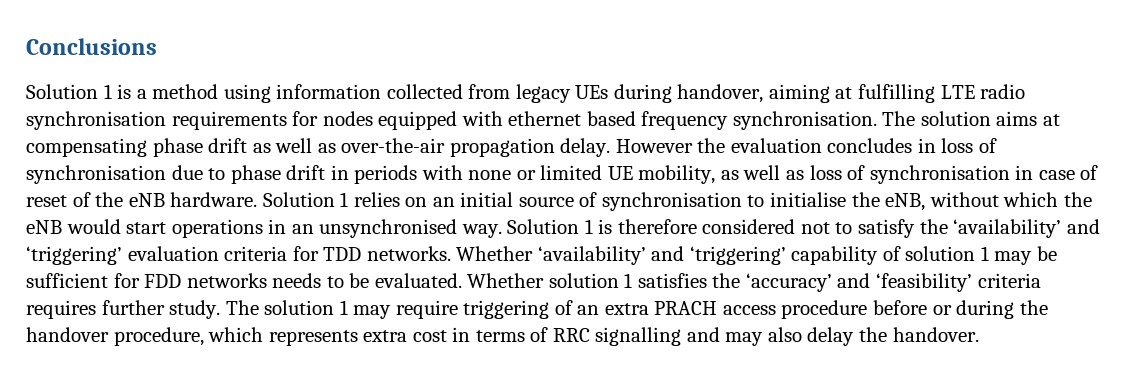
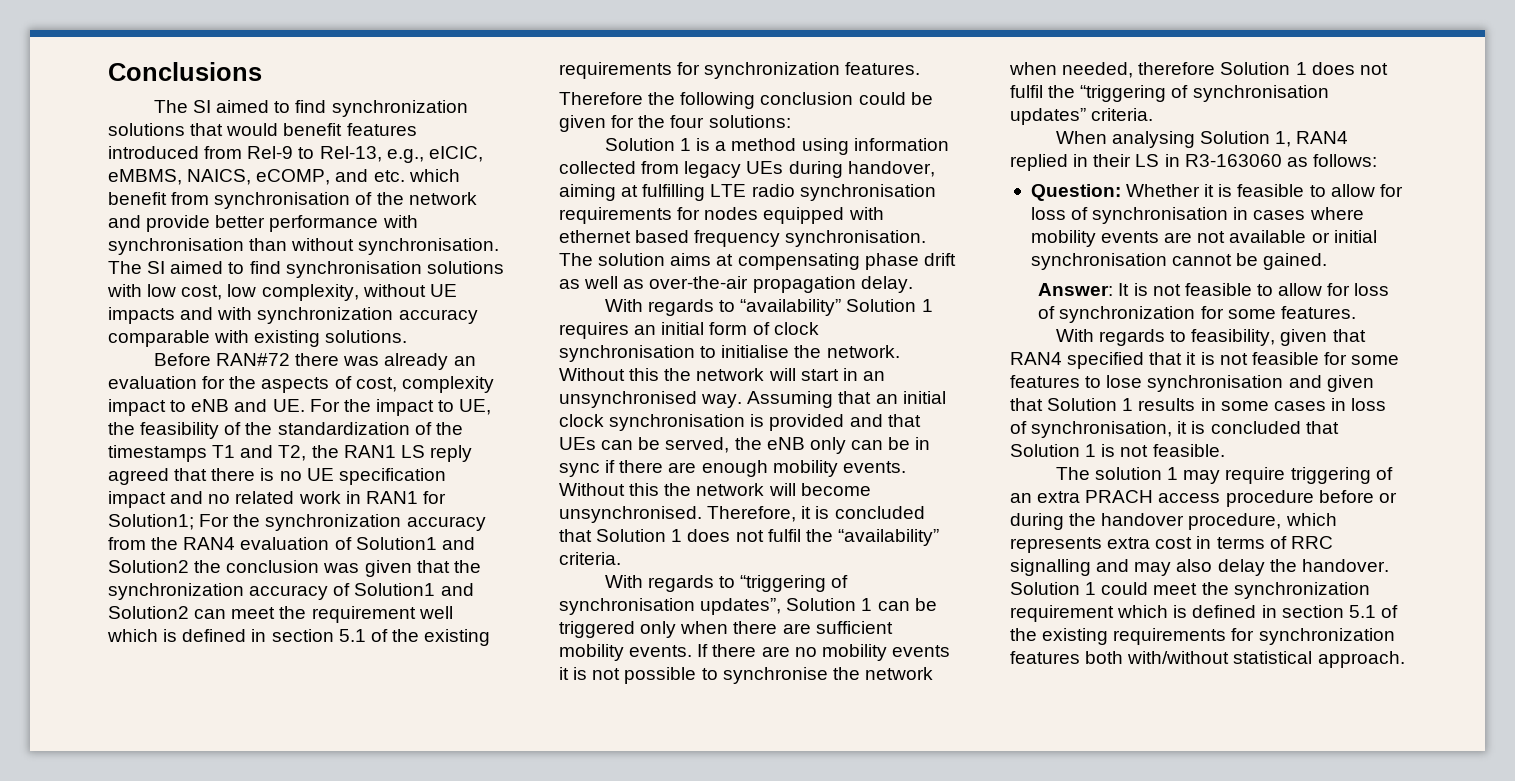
(157, 46) none -> [153,100,468,117] [108,123,417,136] [108,146,483,163] [108,169,460,185] [108,192,477,209] [108,215,418,232] [108,238,500,255] [108,261,504,278] [107,284,457,301] [108,307,478,324] [108,330,408,347] [153,353,476,370] [108,376,494,393] [108,399,492,416] [108,422,463,439] [108,445,472,462] [108,468,446,485] [108,491,446,508] [108,514,486,531] [108,537,475,550] [108,560,481,577] [108,583,474,600] [108,606,453,623] [107,629,491,646] [559,62,921,79] [559,92,933,109] [559,115,791,132] // The SI aimed to find synchronization solutions that would benefit features introduced from Rel-9 to Rel-13, e.g., eICIC, eMBMS, NAICS, eCOMP, and etc. which benefit from synchronisation of the network and provide better performance with synchronisation than without synchronisation. The SI aimed to find synchronisation solutions with low cost, low complexity, without UE impacts and with synchronization accuracy comparable with existing solutions. // Before RAN#72 there was already an evaluation for the aspects of cost, complexity impact to eNB and UE. For the impact to UE, the feasibility of the standardization of the timestamps T1 and T2, the RAN1 LS reply agreed that there is no UE specification impact and no related work in RAN1 for Solution1; For the synchronization accuracy from the RAN4 evaluation of Solution1 and Solution2 the conclusion was given that the synchronization accuracy of Solution1 and Solution2 can meet the requirement well which is defined in section 5.1 of the existing requirements for synchronization features. // Therefore the following conclusion could be given for the four solutions:
[615,138,998,153] [26,165,1099,184] [26,192,1092,211] [26,219,1100,238] [26,246,1058,265] [26,273,1041,292] [26,300,221,319] However the evaluation concludes in loss of synchronisation due to phase drift in periods with none or limited UE mobility, as well as loss of synchronisation in case of reset of the eNB hardware. Solution 1 relies on an initial source of synchronisation to initialise the eNB, without which the eNB would start operations in an unsynchronised way. Solution 1 is therefore considered not to satisfy the ‘availability’ and ‘triggering’ evaluation criteria for TDD networks. Whether ‘availability’ and ‘triggering’ capability of solution 1 may be sufficient for FDD networks needs to be evaluated. Whether solution 1 satisfies the ‘accuracy’ and ‘feasibility’ criteria requires further study. -> [604,299,933,316] [559,322,819,339] [559,345,900,362] [559,368,885,381] [559,391,946,408] [559,414,921,431] [559,437,931,454] [559,460,906,477] [559,483,871,496] [559,506,925,523] [559,529,939,546] [559,552,621,565] [604,575,849,592] [559,598,937,615] [559,621,893,638] [559,644,950,661] [559,667,933,684] [1009,62,1388,78] [1010,85,1329,102] [1010,108,1154,125] [1055,131,1349,148] [1010,154,1377,171] [1030,184,1403,201] [1030,207,1364,224] [1030,230,1377,247] [1030,253,1328,270] [1038,283,1390,296] [1038,306,1356,323] [1055,329,1366,346] [1010,352,1400,369] [1010,375,1374,392] [1010,398,1387,411] [1010,421,1339,438] [1010,444,1225,457] // With regards to “availability” Solution 1 requires an initial form of clock synchronisation to initialise the network. Without this the network will start in an unsynchronised way. Assuming that an initial clock synchronisation is provided and that UEs can be served, the eNB only can be in sync if there are enough mobility events. Without this the network will become unsynchronised. Therefore, it is concluded that Solution 1 does not fulfil the “availability” criteria. // With regards to “triggering of synchronisation updates”, Solution 1 can be triggered only when there are sufficient mobility events. If there are no mobility events it is not possible to synchronise the network when needed, therefore Solution 1 does not fulfil the “triggering of synchronisation updates” criteria. // When analysing Solution 1, RAN4 replied in their LS in R3-163060 as follows: // Question: Whether it is feasible to allow for loss of synchronisation in cases where mobility events are not available or initial synchronisation cannot be gained. // Answer: It is not feasible to allow for loss of synchronization for some features. // With regards to feasibility, given that RAN4 specified that it is not feasible for some features to lose synchronisation and given that Solution 1 results in some cases in loss of synchronisation, it is concluded that Solution 1 is not feasible. //
(979, 334) none -> [1010,582,1370,599] [1010,605,1398,622] [1010,628,1395,645] [1010,651,1405,668] Solution 1 could meet the synchronization requirement which is defined in section 5.1 of the existing requirements for synchronization features both with/without statistical approach.

